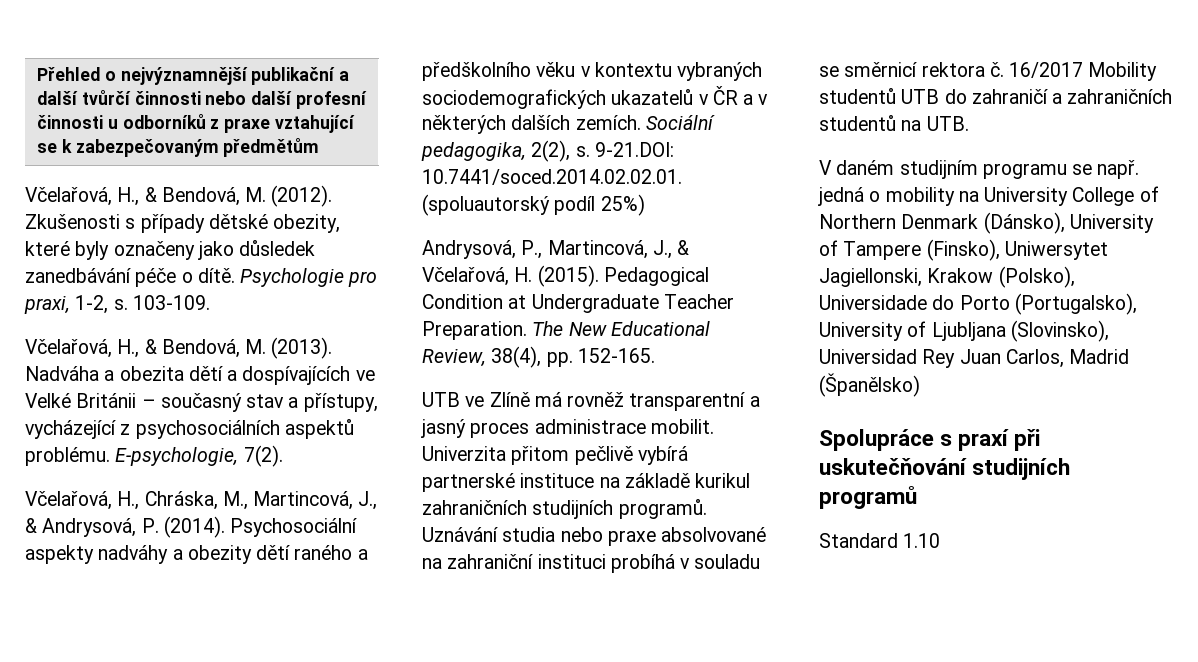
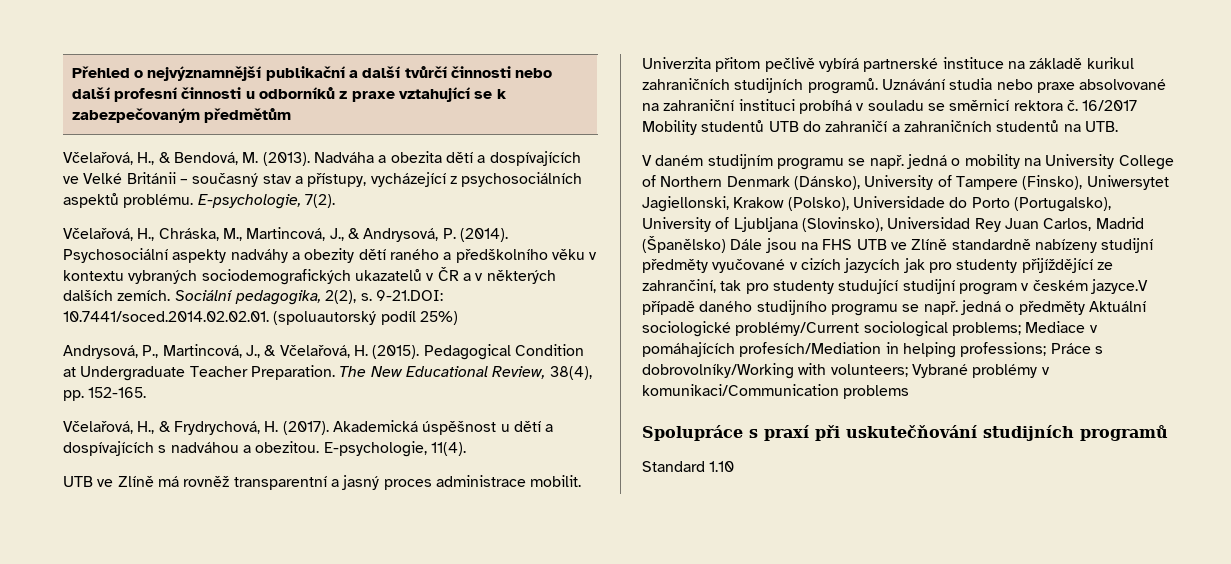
[25,185,333,207] [25,214,341,233] [25,240,316,260] [25,268,378,287] [24,295,210,314] // Včelařová, H., & Bendová, M. (2012). Zkušenosti s případy dětské obezity, které byly označeny jako důsledek zanedbávání péče o dítě. Psychologie pro praxi, 1-2, s. 103-109. -> (292, 115) none
(655, 355) none -> [63,420,554,435] [63,441,466,457] // Včelařová, H., & Frydrychová, H. (2017). Akademická úspěšnost u dětí a dospívajících s nadváhou a obezitou. E-psychologie, 11(4).
(920, 385) none -> [730,238,1154,253] [642,258,1113,273] [642,279,1148,295] [642,300,1146,316] [642,321,1098,337] [642,342,1103,358] [642,363,1050,379] [642,384,910,399] Dále jsou na FHS UTB ve Zlíně standardně nabízeny studijní předměty vyučované v cizích jazycích jak pro studenty přijíždějící ze zahrančiní, tak pro studenty studující studijní program v českém jazyce.V případě daného studijního programu se např. jedná o předměty Aktuální sociologické problémy/Current sociological problems; Mediace v pomáhajících profesích/Mediation in helping professions; Práce s dobrovolníky/Working with volunteers; Vybrané problémy v komunikaci/Communication problems

